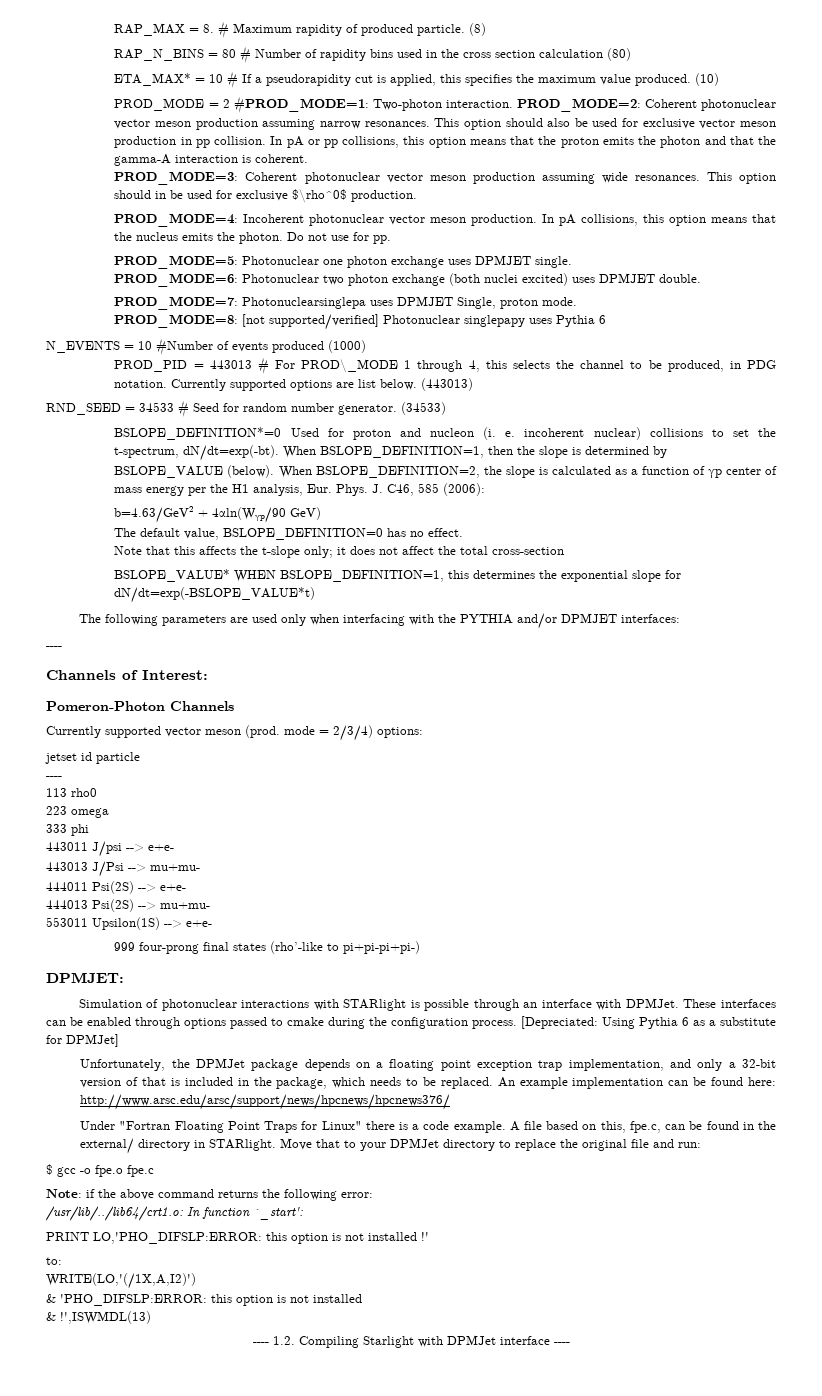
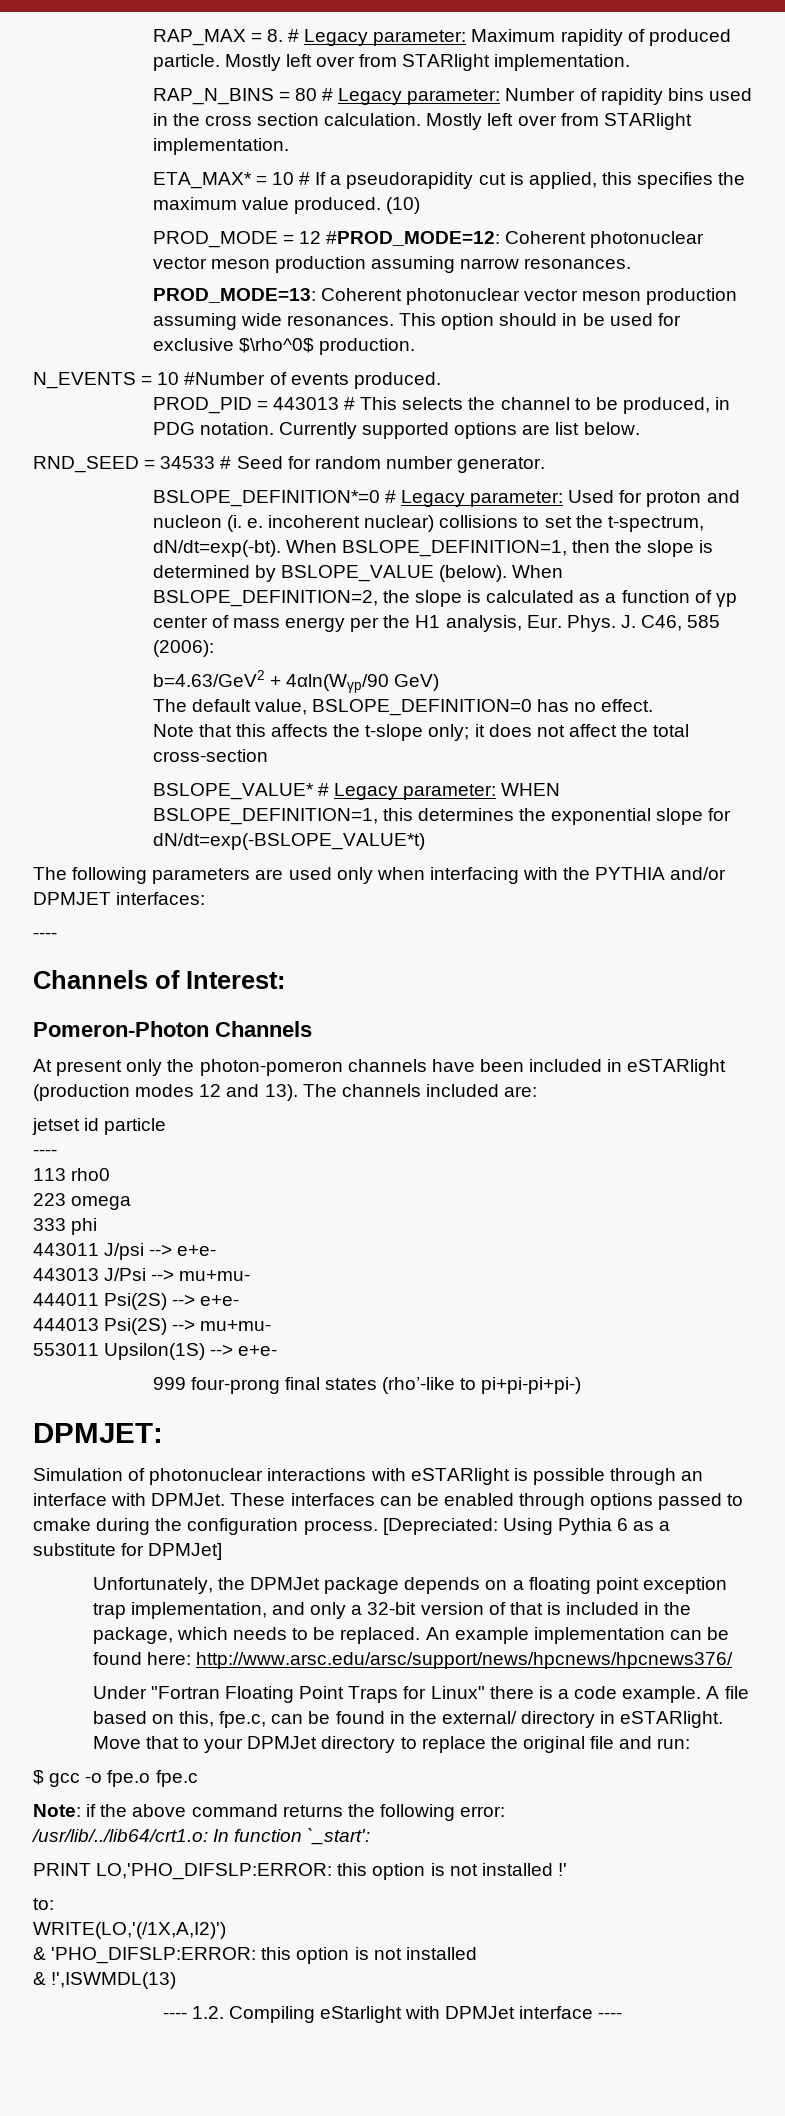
(230, 29) none -> [304,29,467,46] Legacy parameter:
[469,23,487,36] (8) -> [224,54,631,71] Mostly left over from STARlight implementation.
(252, 54) none -> [338,88,501,105] Legacy parameter:
[539,48,632,61] calculation (80) -> [324,113,692,130] [152,138,289,155] calculation. Mostly left over from STARlight implementation.
[222,96,641,113] 2 #PROD_MODE=1: Two-photon interaction. PROD_MODE=2: -> [298,231,501,246] 12 #PROD_MODE=12:
[434,118,776,130] [114,136,777,148] [114,154,309,166] [114,171,239,185] This option should also be used for exclusive vector meson production in pp collision. In pA or pp collisions, this option means that the proton emits the photon and that the gamma-A interaction is coherent. // PROD_MODE=3: -> [152,288,316,303] // PROD_MODE=13:
[114,213,776,227] [114,232,392,244] [114,255,573,269] [114,273,702,287] [114,296,578,310] [114,314,607,330] // PROD_MODE=4: Incoherent photonuclear vector meson production. In pA collisions, this option means that the nucleus emits the photon. Do not use for pp. // PROD_MODE=5: Photonuclear one photon exchange uses DPMJET single. // PROD_MODE=6: Photonuclear two photon exchange (both nuclei excited) uses DPMJET double. // PROD_MODE=7: Photonuclearsinglepa uses DPMJET Single, proton mode. // PROD_MODE=8: [not supported/verified] Photonuclear singlepapy uses Pythia 6 -> (415, 346) none
[272,340,366,353] produced (1000) -> [353,372,441,389] produced.
[275,359,507,373] For PROD\_MODE 1 through 4, this -> [360,397,398,410] This
[421,378,474,391] (443013) -> (640, 428) none
[401,402,446,415] (34533) -> (546, 465) none
(282, 433) none -> [384,490,564,507] # Legacy parameter:
(231, 575) none -> [317,783,497,800] # Legacy parameter:
[46,725,423,741] Currently supported vector meson (prod. mode = 2/3/4) options: -> [33,1059,727,1076] [33,1084,538,1101] At present only the photon-pomeron channels have been included in eSTARlight (production modes 12 and 13). The channels included are:
[343,999,407,1011] STARlight -> [410,1468,510,1485] eSTARlight
[209,1139,277,1151] STARlight. -> [620,1711,724,1728] eSTARlight.
[362,1336,414,1348] Starlight -> [319,2006,402,2023] eStarlight

